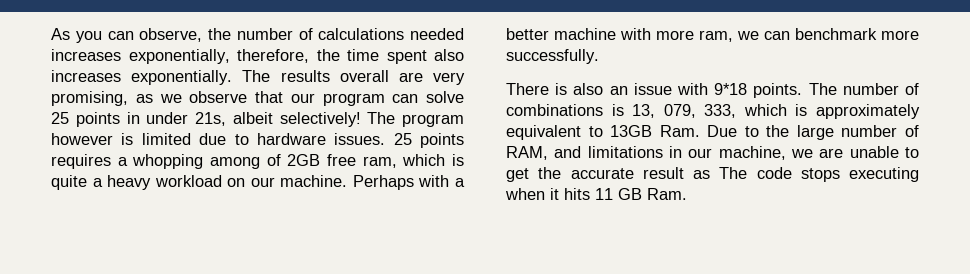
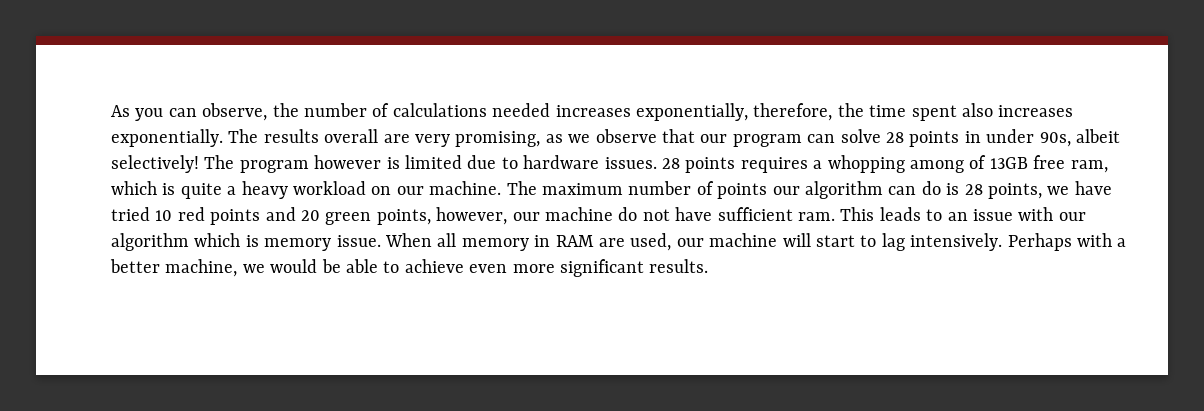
[51,112,69,124] 25 -> [885,132,904,143] 28
[195,112,226,126] 21s, -> [1039,132,1071,147] 90s,
[393,133,412,145] 25 -> [661,158,680,169] 28
[287,154,321,166] 2GB -> [989,157,1028,169] 13GB
[352,175,465,190] [506,28,919,42] [506,49,599,64] [506,83,919,98] [506,104,920,119] [506,125,919,140] [506,146,919,160] [506,167,919,182] [505,188,687,200] Perhaps with a better machine with more ram, we can benchmark more successfully. // There is also an issue with 9*18 points. The number of combinations is 13, 079, 333, which is approximately equivalent to 13GB Ram. Due to the large number of RAM, and limitations in our machine, we are unable to get the accurate result as The code stops executing when it hits 11 GB Ram. -> [506,181,1112,199] [111,207,1086,225] [111,233,1127,251] [110,259,709,277] The maximum number of points our algorithm can do is 28 points, we have tried 10 red points and 20 green points, however, our machine do not have sufficient ram. This leads to an issue with our algorithm which is memory issue. When all memory in RAM are used, our machine will start to lag intensively. Perhaps with a better machine, we would be able to achieve even more significant results.

